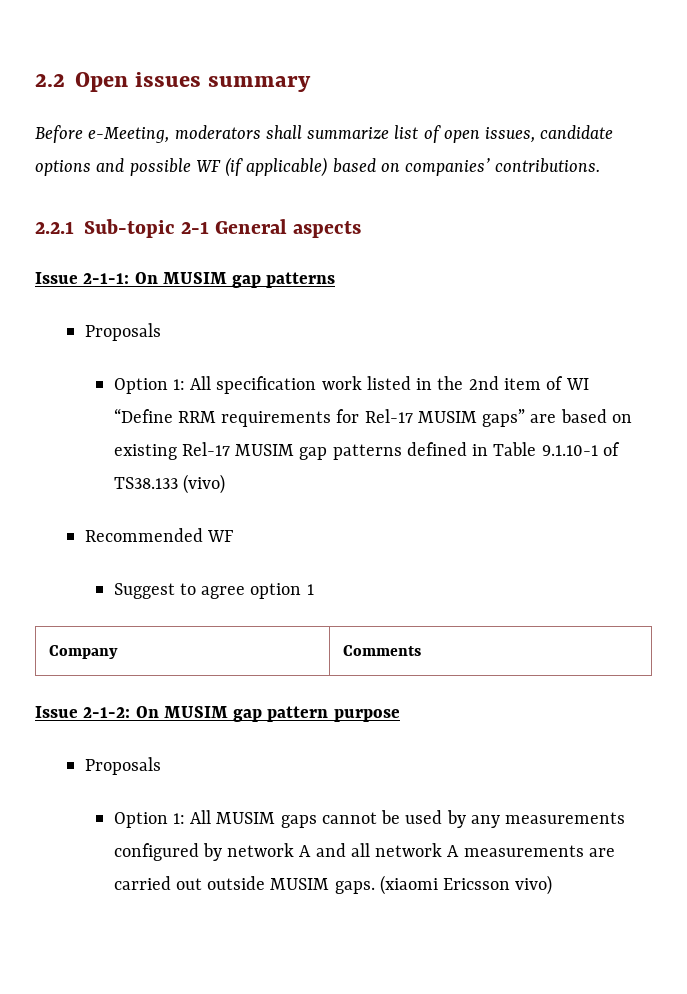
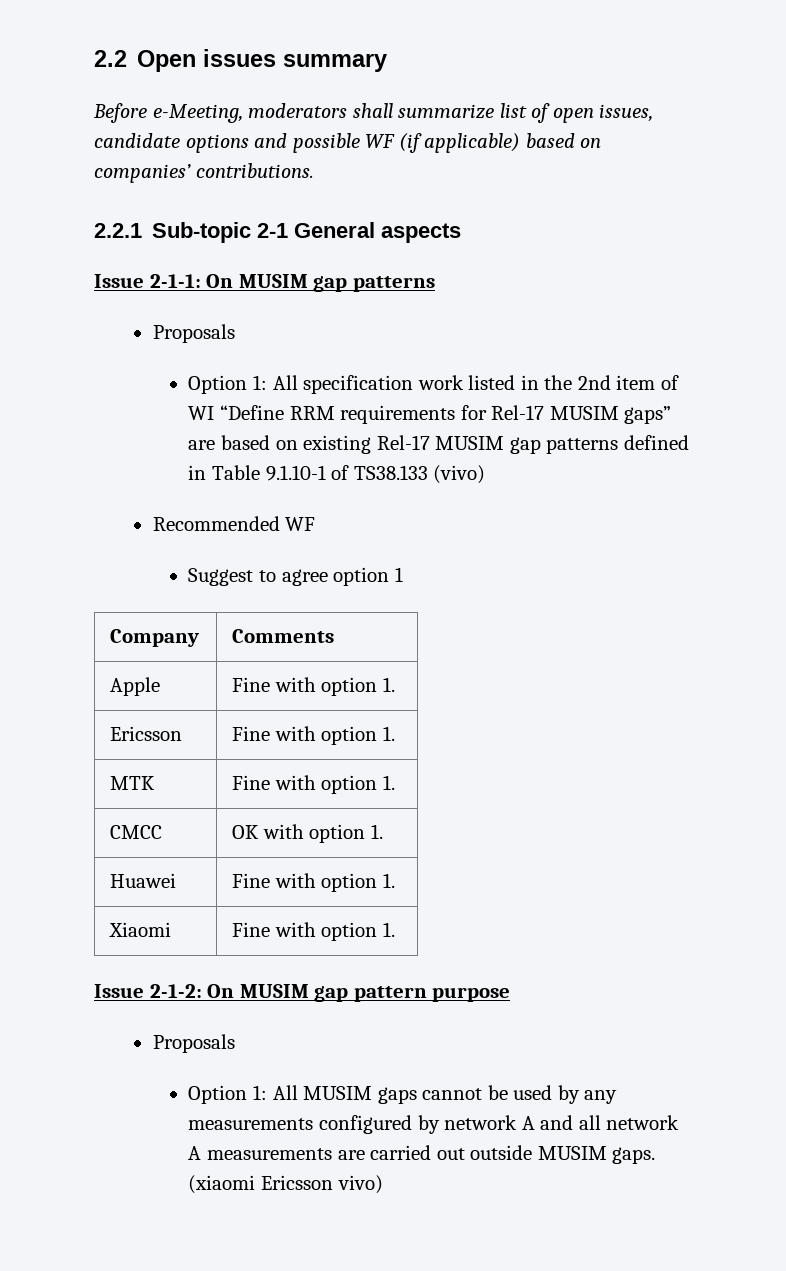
(422, 650) none -> [110,677,161,696] [232,677,395,696] [110,726,183,741] [232,726,395,745] [110,776,156,790] [232,775,395,794] [110,825,163,839] [232,824,383,843] [110,873,177,888] [232,873,395,892] [109,922,172,937] [232,922,395,941] // Apple | Fine with option 1. // Ericsson | Fine with option 1. // MTK | Fine with option 1. // CMCC | OK with option 1. // Huawei | Fine with option 1. // Xiaomi | Fine with option 1.

